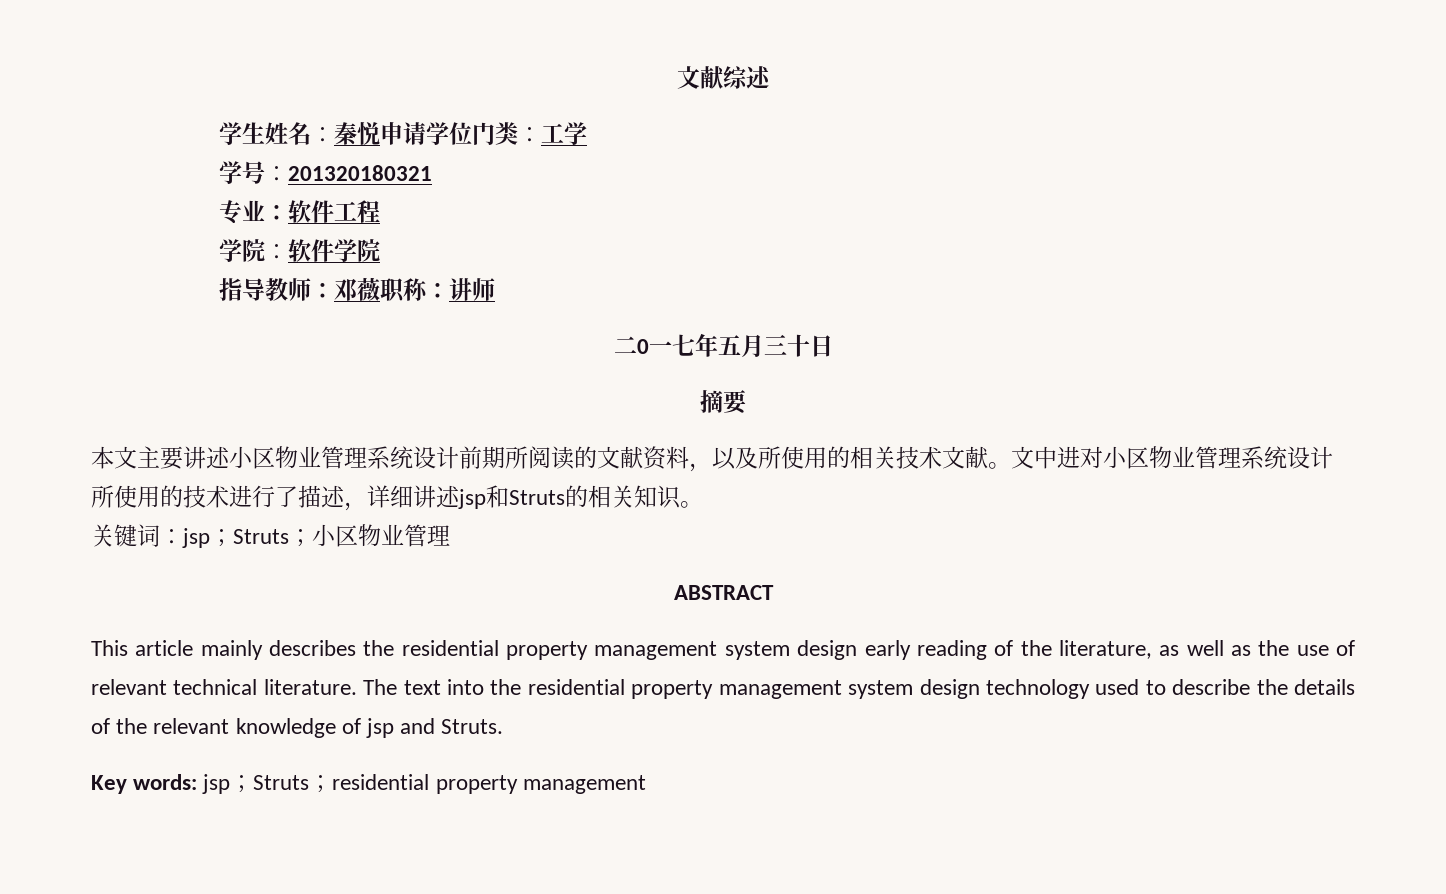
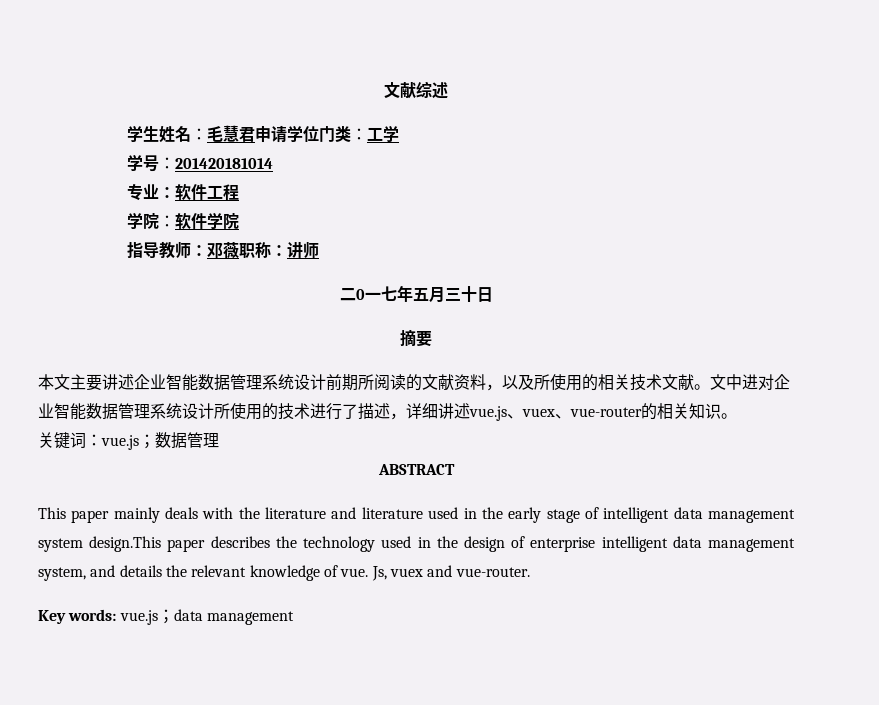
[334,122,381,145] 秦悦 -> [206,125,255,142] 毛慧君
[288,165,433,181] 201320180321 -> [174,158,273,169] 201420181014
[229,446,321,469] 小区物业 -> [134,374,230,391] 企业智能数据
[1103,446,1195,469] 小区物业 -> [774,374,790,390] [38,403,118,420] 企业智能数据
[458,485,565,509] jsp和Struts -> [469,406,642,421] vue.js、vuex、vue-router
[182,524,450,548] [673,585,774,600] [91,640,1355,660] [91,679,1355,699] [91,718,504,738] [91,774,518,794] jsp；Struts；小区物业管理 // ABSTRACT // This article mainly describes the residential property management system design early reading of the literature, as well as the use of relevant technical literature. The text into the residential property management system design technology used to describe the details of the relevant knowledge of jsp and Struts. // Key words: jsp；Struts；residential property -> [101,432,219,450] [377,464,455,475] [38,507,796,523] [38,536,795,552] [38,565,530,581] [38,609,203,625] vue.js；数据管理 // ABSTRACT // This paper mainly deals with the literature and literature used in the early stage of intelligent data management system design.This paper describes the technology used in the design of enterprise intelligent data management system, and details the relevant knowledge of vue. Js, vuex and vue-router. // Key words: vue.js；data

